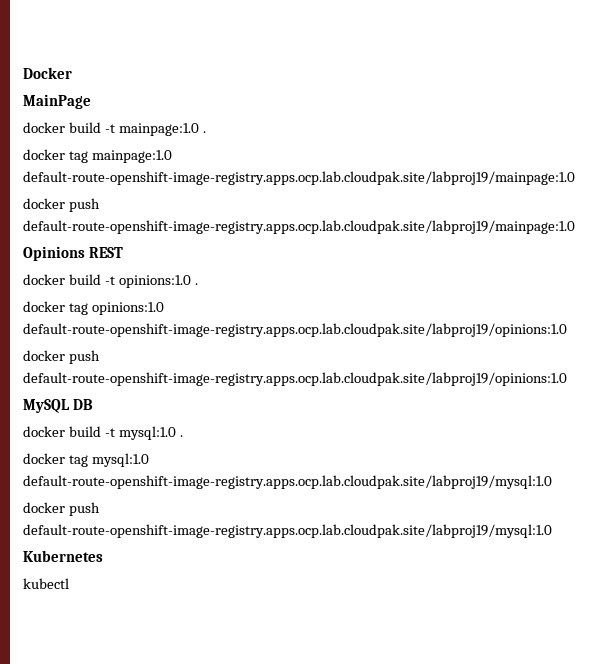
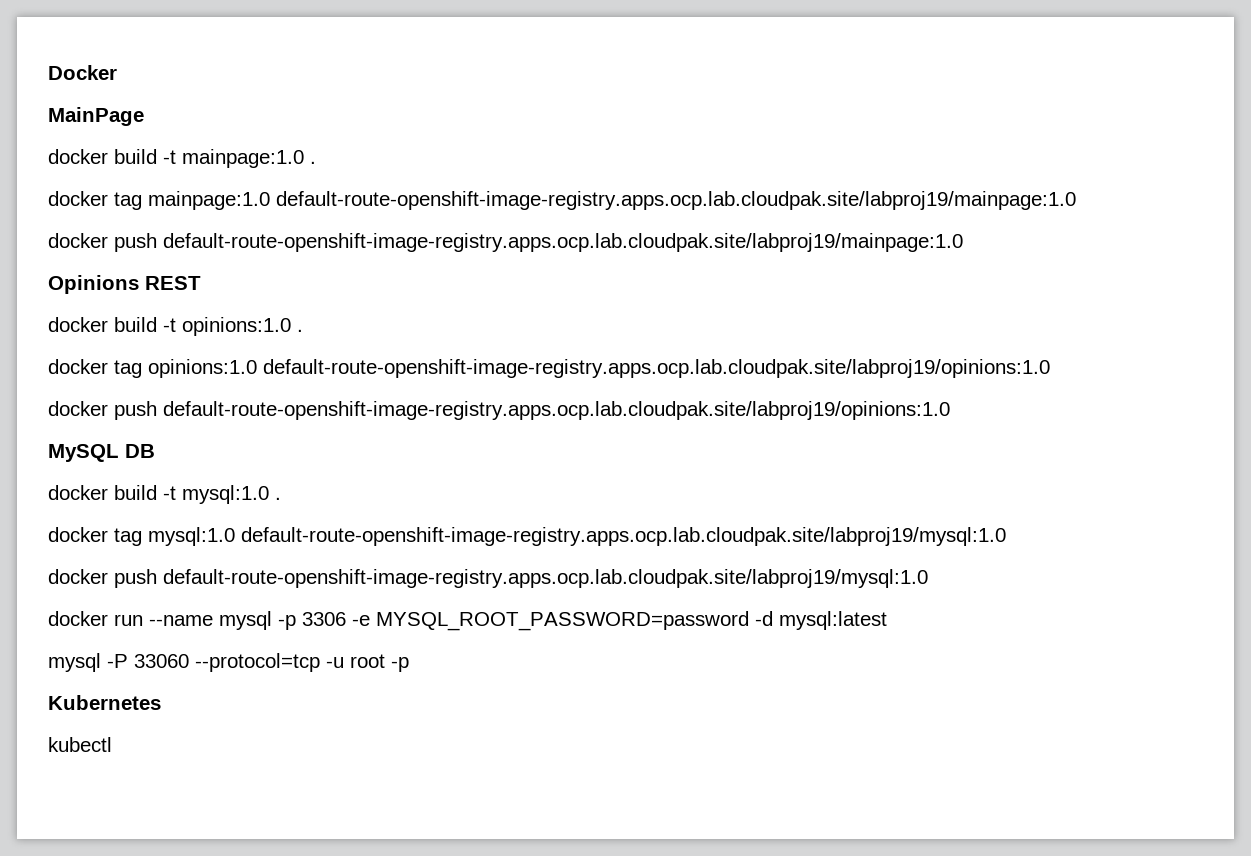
(552, 531) none -> [48,611,887,631] [48,653,409,672] // docker run --name mysql -p 3306 -e MYSQL_ROOT_PASSWORD=password -d mysql:latest // mysql -P 33060 --protocol=tcp -u root -p

